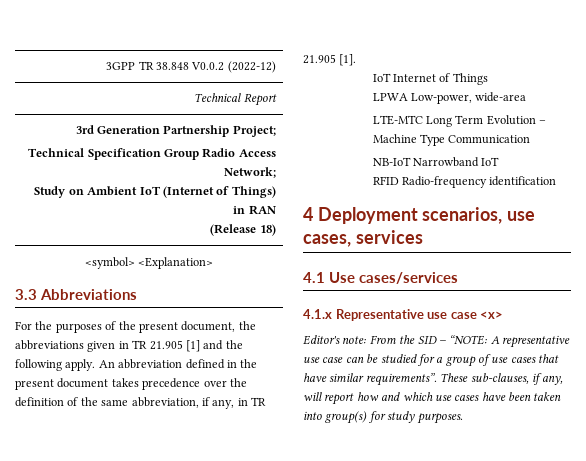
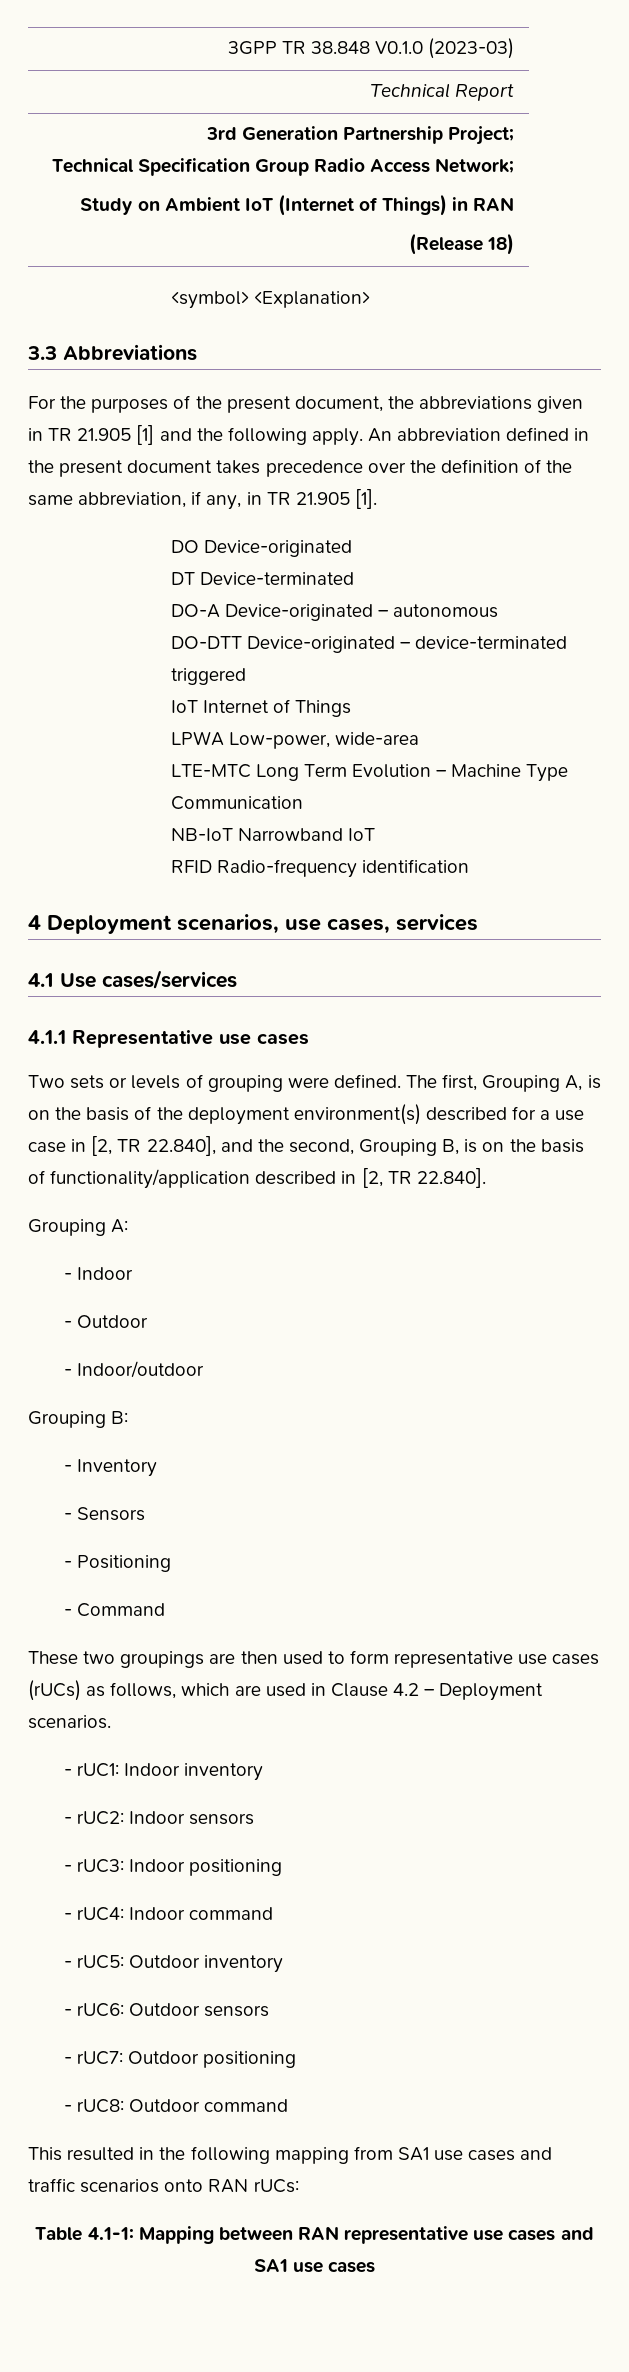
[191,61,276,73] V0.0.2 (2022-12) -> [375,38,515,59] V0.1.0 (2023-03)
(357, 60) none -> [170,540,352,557] [170,572,354,585] [170,604,498,621] [170,636,567,653] [170,668,246,685] // DO Device-originated // DT Device-terminated // DO-A Device-originated – autonomous // DO-DTT Device-originated – device-terminated triggered
[303,309,332,319] 4.1.x -> [28,1030,66,1044] 4.1.1
[450,311,504,319] [303,335,570,348] [303,354,560,367] [303,373,564,386] [303,392,562,405] [303,411,463,424] case <x> // Editor's note: From the SID – “NOTE: A representative use case can be studied for a group of use cases that have similar requirements”. These sub-clauses, if any, will report how and which use cases have been taken into group(s) for study purposes. -> [257,1033,309,1045] [28,1074,601,1092] [28,1104,585,1125] [28,1136,584,1156] [28,1168,486,1189] [28,1219,129,1236] [63,1267,133,1280] [63,1315,148,1328] [63,1361,204,1378] [28,1411,129,1428] [63,1459,157,1477] [63,1507,145,1521] [63,1555,171,1572] [63,1603,165,1617] [28,1650,600,1668] [28,1680,544,1701] [28,1715,111,1729] [63,1763,264,1781] [63,1811,255,1825] [63,1859,283,1876] [63,1907,274,1921] [63,1955,284,1973] [63,2003,270,2017] [63,2051,297,2068] [63,2099,289,2113] [28,2146,553,2164] [28,2178,299,2193] [35,2226,594,2244] [253,2259,376,2273] cases // Two sets or levels of grouping were defined. The first, Grouping A, is on the basis of the deployment environment(s) described for a use case in [2, TR 22.840], and the second, Grouping B, is on the basis of functionality/application described in [2, TR 22.840]. // Grouping A: // - Indoor // - Outdoor // - Indoor/outdoor // Grouping B: // - Inventory // - Sensors // - Positioning // - Command // These two groupings are then used to form representative use cases (rUCs) as follows, which are used in Clause 4.2 – Deployment scenarios. // - rUC1: Indoor inventory // - rUC2: Indoor sensors // - rUC3: Indoor positioning // - rUC4: Indoor command // - rUC5: Outdoor inventory // - rUC6: Outdoor sensors // - rUC7: Outdoor positioning // - rUC8: Outdoor command // This resulted in the following mapping from SA1 use cases and traffic scenarios onto RAN rUCs: // Table 4.1-1: Mapping between RAN representative use cases and SA1 use cases

